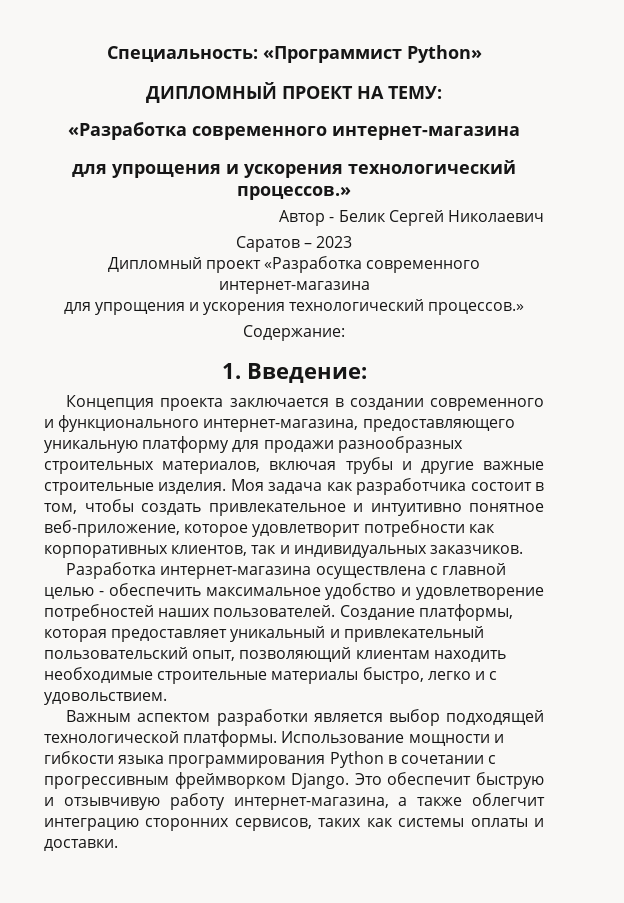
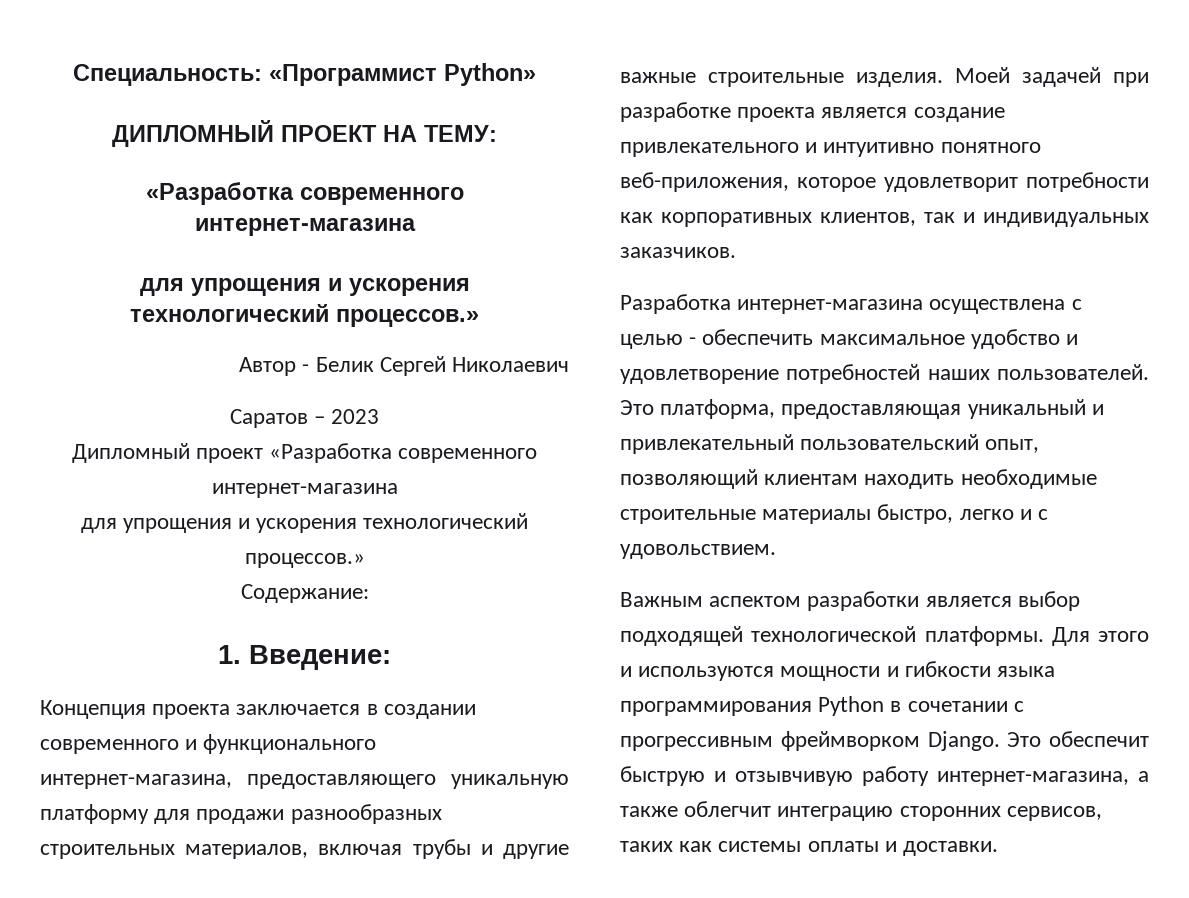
[230,478,544,495] [44,499,544,516] [44,520,180,537] Моя задача как разработчика состоит в том, чтобы создать привлекательное и интуитивно понятное веб-приложение, -> [955,67,1149,87] [620,102,1005,122] [620,142,1041,157] [620,172,789,192] Моей задачей при разработке проекта является создание привлекательного и интуитивно понятного веб-приложения,
[442,563,507,575] главной -> (1082, 304) none
[339,604,513,621] [44,629,228,642] Создание платформы, которая предоставляет -> [620,399,962,419] Это платформа, предоставляющая
[281,731,405,743] Использование -> [1051,627,1149,646] [620,666,775,681] Для этого и используются

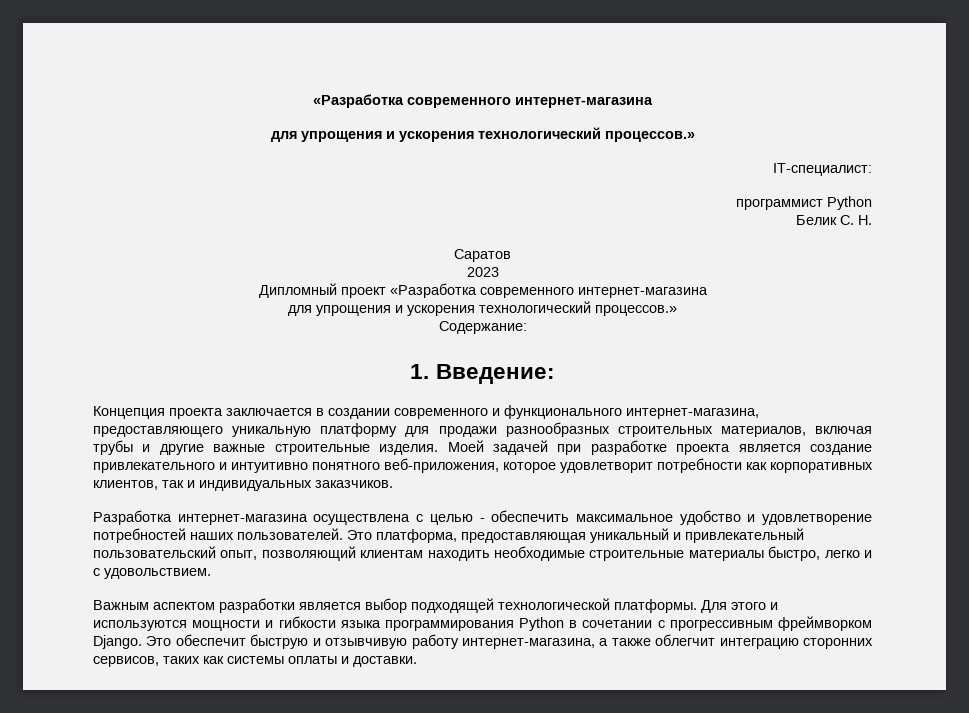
[73,63,536,86] [112,120,497,147] [145,182,464,205] [194,218,416,236] [139,278,470,296] [130,304,479,327] [239,356,569,376] Специальность: «Программист Python» // ДИПЛОМНЫЙ ПРОЕКТ НА ТЕМУ: // «Разработка современного интернет-магазина // для упрощения и ускорения технологический процессов.» // Автор - Белик Сергей Николаевич -> [313,94,653,108] [270,127,695,142] [773,163,872,176] [736,196,872,210] [796,215,872,225] «Разработка современного интернет-магазина // для упрощения и ускорения технологический процессов.» // IT-специалист: // программист Python // Белик С. Н.
[313,416,325,424] – -> (511, 255) //

